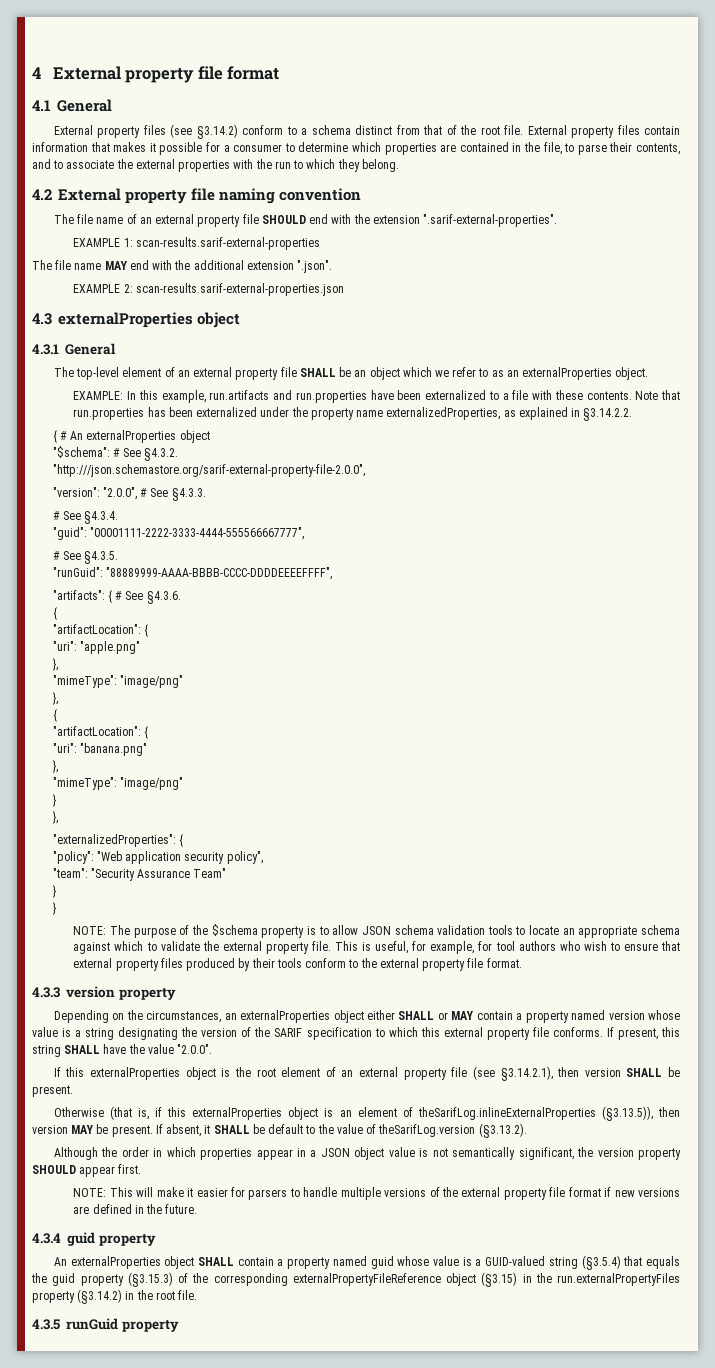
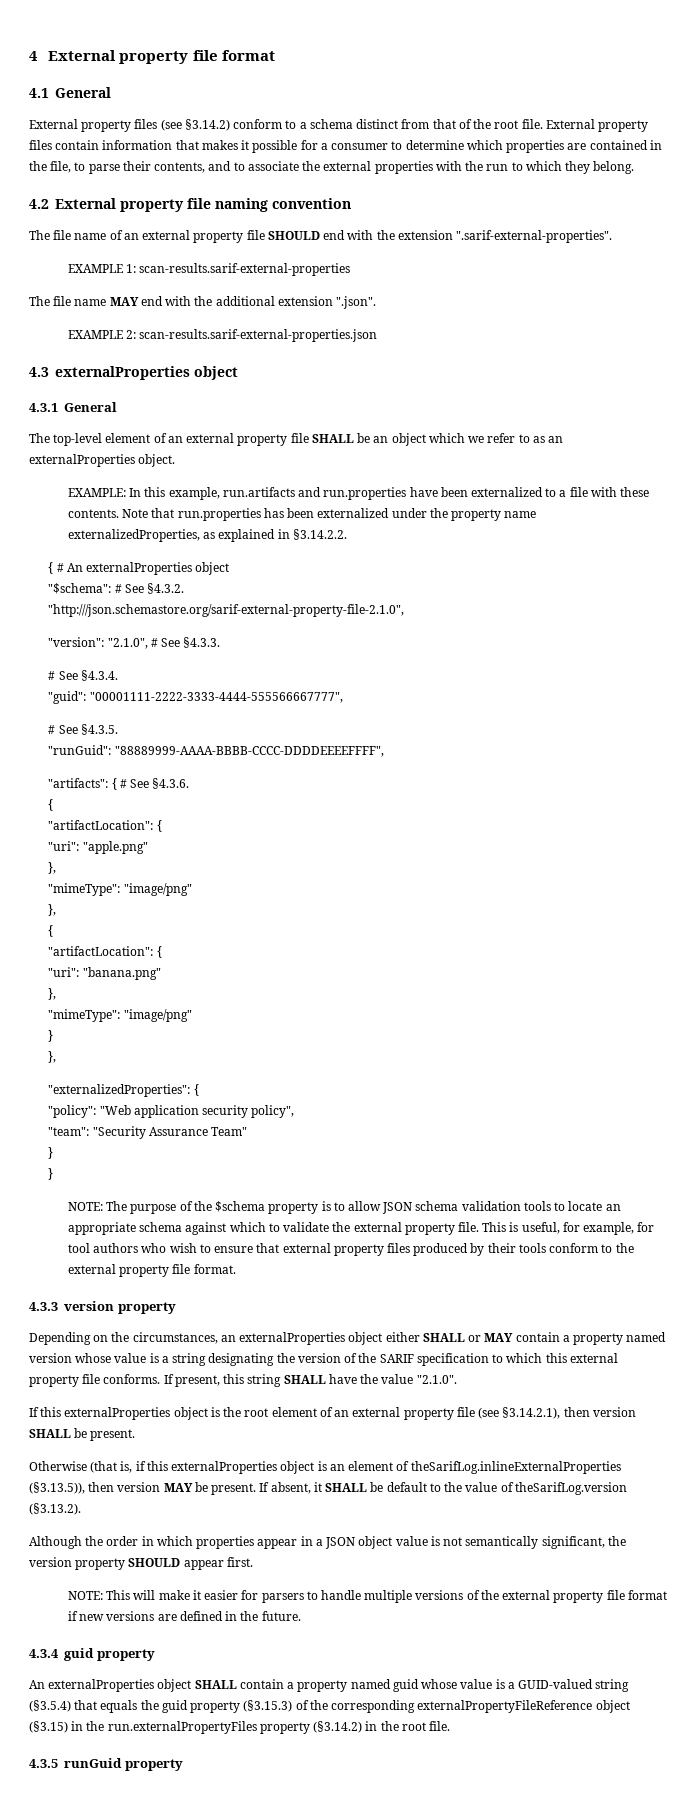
[52,464,365,477] "http:///json.schemastore.org/sarif-external-property-file-2.0.0", -> [48,604,405,617] "http:///json.schemastore.org/sarif-external-property-file-2.1.0",
[102,487,137,500] "2.0.0", -> [107,638,148,649] "2.1.0",
[177,1044,213,1054] "2.0.0". -> [416,1375,457,1384] "2.1.0".

